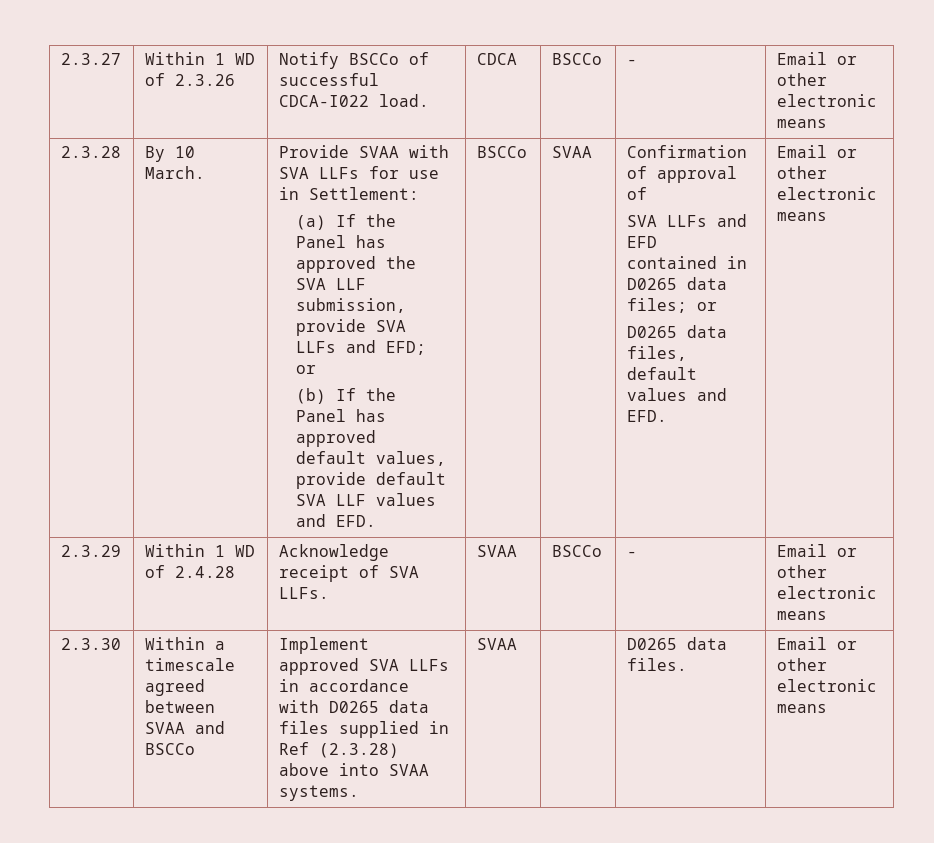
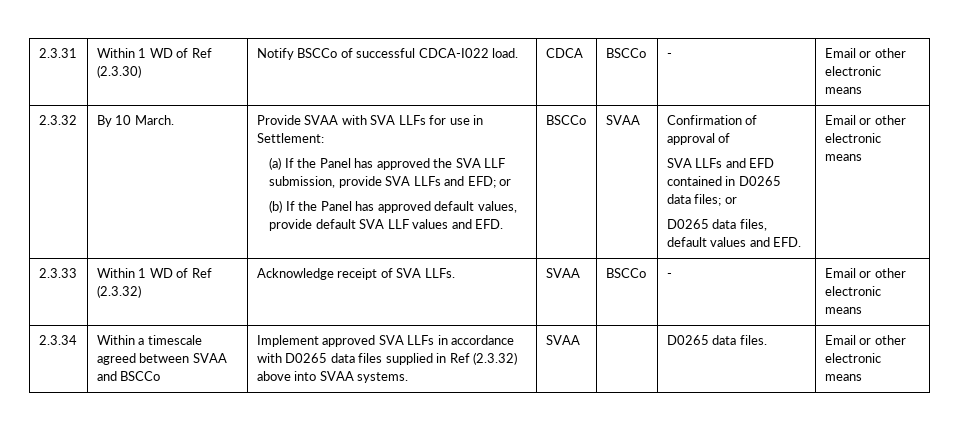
[60,53,121,65] [144,52,255,65] [144,73,235,86] 2.3.27 | Within 1 WD of 2.3.26 -> [38,48,77,58] [96,48,212,58] [96,65,141,78] 2.3.31 | Within 1 WD of Ref (2.3.30)
[60,146,121,158] 2.3.28 -> [38,115,77,125] 2.3.32
[60,545,121,557] [144,544,255,557] [144,565,235,578] 2.3.29 | Within 1 WD of 2.4.28 -> [38,268,77,278] [96,268,212,278] [96,285,141,298] 2.3.33 | Within 1 WD of Ref (2.3.32)
[60,638,121,650] 2.3.30 -> [38,335,77,345] 2.3.34
[318,743,399,758] (2.3.28) -> [473,352,518,365] (2.3.32)

